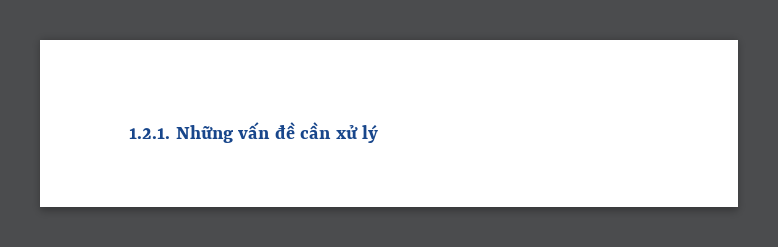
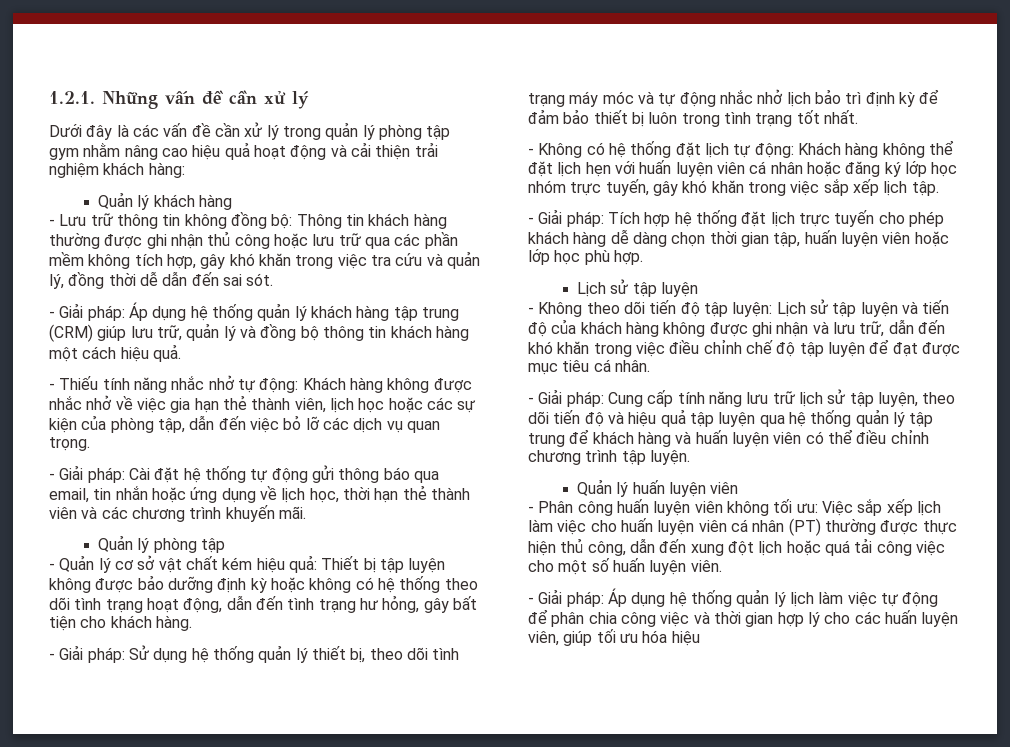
(379, 133) none -> [49,122,451,140] [49,142,438,160] [49,162,185,178] [98,192,232,210] [49,212,447,229] [49,231,458,249] [49,251,480,269] [49,271,274,289] [49,302,459,321] [49,323,469,342] [49,344,181,362] [49,375,472,393] [49,395,477,413] [49,415,440,433] [49,437,90,451] [49,465,439,483] [49,485,470,503] [49,505,306,522] [98,535,225,553] [49,555,446,573] [49,575,478,593] [49,595,477,613] [49,615,192,631] [49,645,460,663] [528,89,940,107] [528,109,858,127] [528,140,954,158] [528,160,958,177] [528,179,939,196] [528,209,944,227] [528,229,949,247] [528,249,643,265] [577,279,698,297] [528,299,950,317] [528,319,945,337] [528,339,960,357] [528,359,650,375] [528,389,956,407] [528,409,934,427] [528,429,929,447] [528,450,690,465] [577,479,739,497] [528,499,941,516] [528,518,957,536] [528,538,945,556] [528,558,722,575] [528,588,939,607] [528,609,959,627] [528,629,700,646] // Dưới đây là các vấn đề cần xử lý trong quản lý phòng tập gym nhằm nâng cao hiệu quả hoạt động và cải thiện trải nghiệm khách hàng: // Quản lý khách hàng // - Lưu trữ thông tin không đồng bộ: Thông tin khách hàng thường được ghi nhận thủ công hoặc lưu trữ qua các phần mềm không tích hợp, gây khó khăn trong việc tra cứu và quản lý, đồng thời dễ dẫn đến sai sót. // - Giải pháp: Áp dụng hệ thống quản lý khách hàng tập trung (CRM) giúp lưu trữ, quản lý và đồng bộ thông tin khách hàng một cách hiệu quả. // - Thiếu tính năng nhắc nhở tự động: Khách hàng không được nhắc nhở về việc gia hạn thẻ thành viên, lịch học hoặc các sự kiện của phòng tập, dẫn đến việc bỏ lỡ các dịch vụ quan trọng. // - Giải pháp: Cài đặt hệ thống tự động gửi thông báo qua email, tin nhắn hoặc ứng dụng về lịch học, thời hạn thẻ thành viên và các chương trình khuyến mãi. // Quản lý phòng tập // - Quản lý cơ sở vật chất kém hiệu quả: Thiết bị tập luyện không được bảo dưỡng định kỳ hoặc không có hệ thống theo dõi tình trạng hoạt động, dẫn đến tình trạng hư hỏng, gây bất tiện cho khách hàng. // - Giải pháp: Sử dụng hệ thống quản lý thiết bị, theo dõi tình trạng máy móc và tự động nhắc nhở lịch bảo trì định kỳ để đảm bảo thiết bị luôn trong tình trạng tốt nhất. // - Không có hệ thống đặt lịch tự động: Khách hàng không thể đặt lịch hẹn với huấn luyện viên cá nhân hoặc đăng ký lớp học nhóm trực tuyến, gây khó khăn trong việc sắp xếp lịch tập. // - Giải pháp: Tích hợp hệ thống đặt lịch trực tuyến cho phép khách hàng dễ dàng chọn thời gian tập, huấn luyện viên hoặc lớp học phù hợp. // Lịch sử tập luyện // - Không theo dõi tiến độ tập luyện: Lịch sử tập luyện và tiến độ của khách hàng không được ghi nhận và lưu trữ, dẫn đến khó khăn trong việc điều chỉnh chế độ tập luyện để đạt được mục tiêu cá nhân. // - Giải pháp: Cung cấp tính năng lưu trữ lịch sử tập luyện, theo dõi tiến độ và hiệu quả tập luyện qua hệ thống quản lý tập trung để khách hàng và huấn luyện viên có thể điều chỉnh chương trình tập luyện. // Quản lý huấn luyện viên // - Phân công huấn luyện viên không tối ưu: Việc sắp xếp lịch làm việc cho huấn luyện viên cá nhân (PT) thường được thực hiện thủ công, dẫn đến xung đột lịch hoặc quá tải công việc cho một số huấn luyện viên. // - Giải pháp: Áp dụng hệ thống quản lý lịch làm việc tự động để phân chia công việc và thời gian hợp lý cho các huấn luyện viên, giúp tối ưu hóa hiệu

